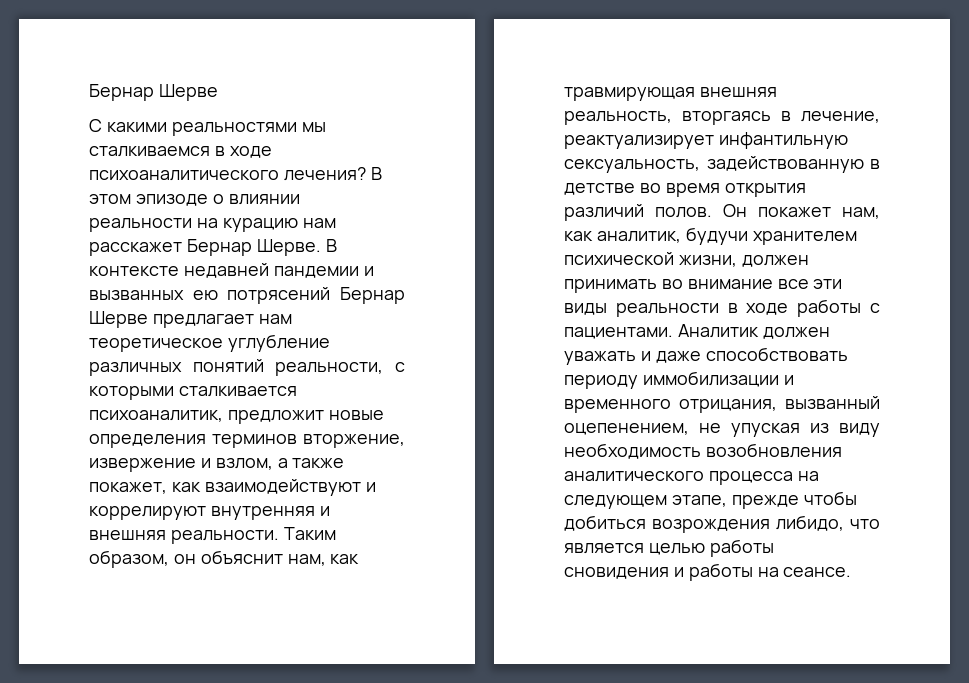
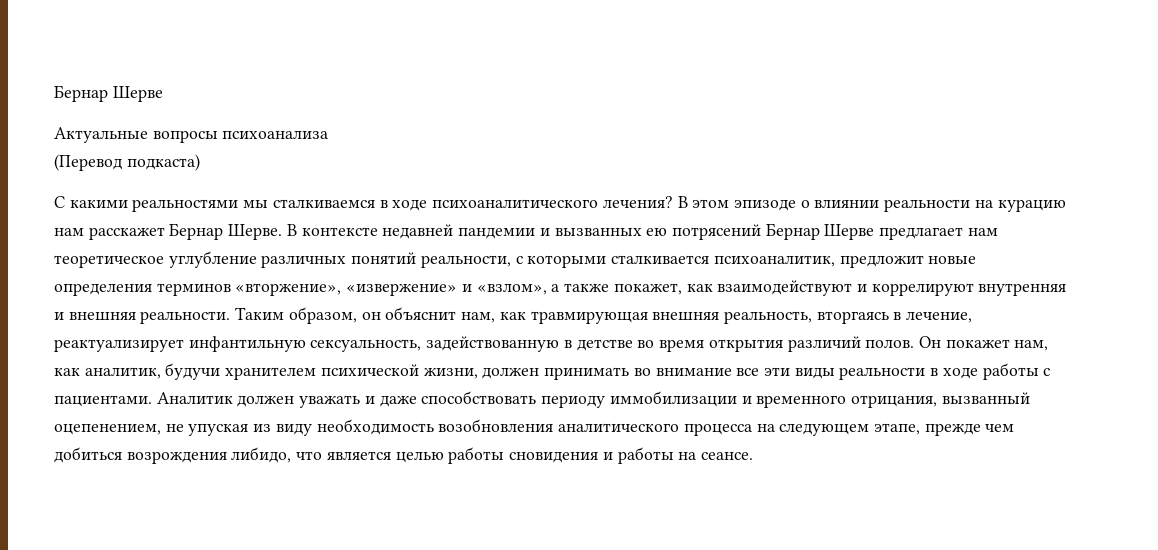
[89,84,218,101] Бернар Шерве -> [54,85,163,102] [54,127,329,143] [54,154,200,171] Бернар Шерве // Актуальные вопросы психоанализа // (Перевод подкаста)
[303,434,405,448] [89,458,273,472] вторжение, извержение и взлом, -> [235,283,547,296] «вторжение», «извержение» и «взлом»,
[803,491,857,505] чтобы -> [985,424,1015,432] чем

